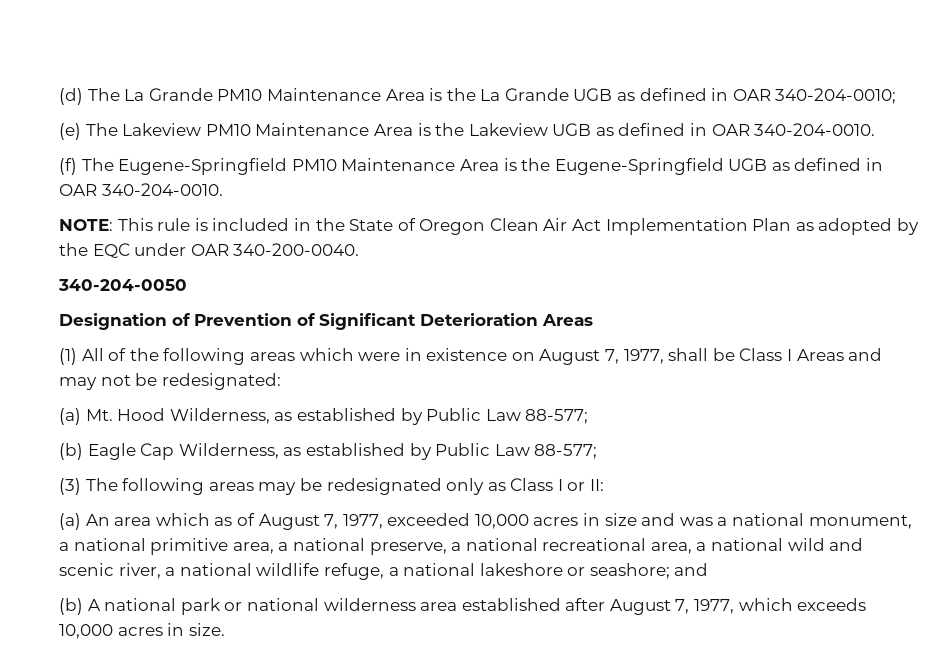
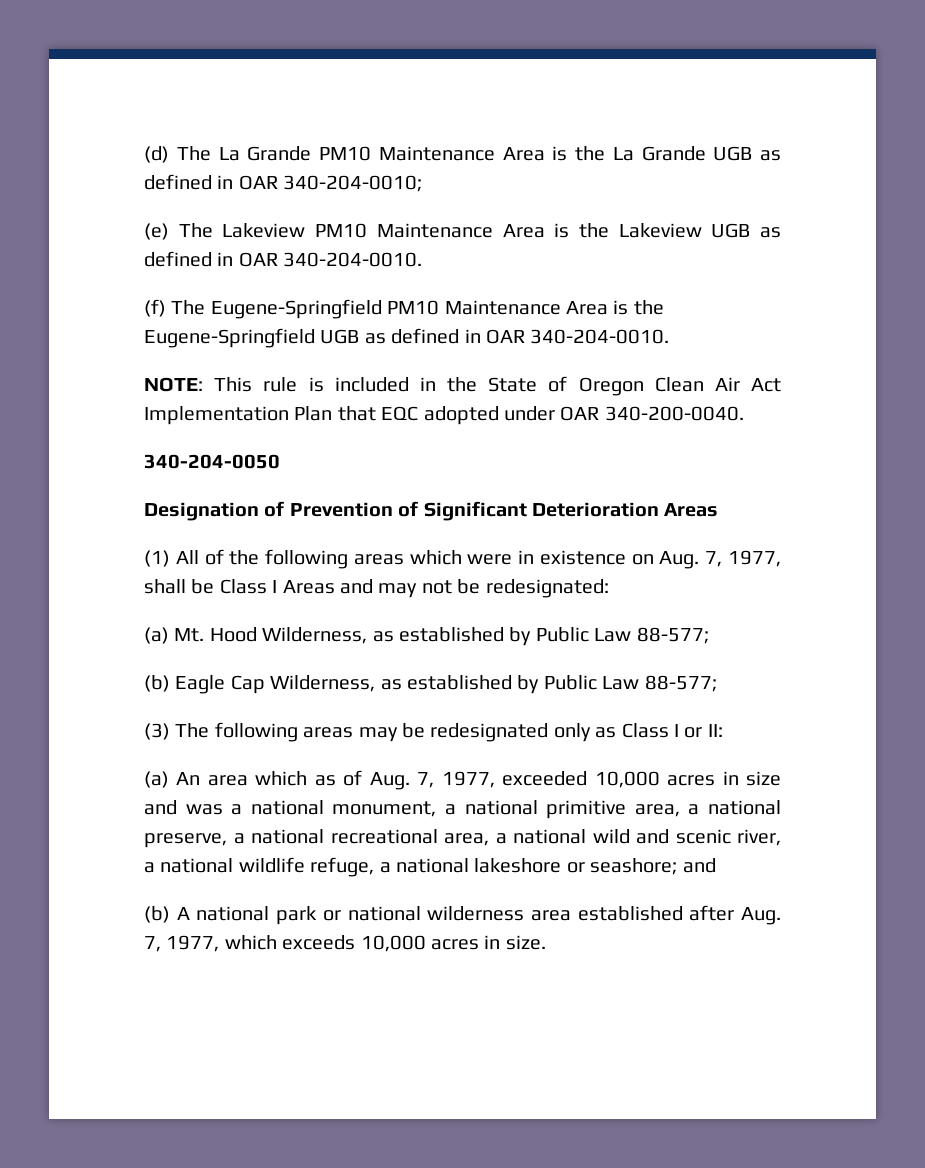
[795,218,920,235] [59,243,130,259] as adopted by the EQC -> [337,406,499,425] that EQC adopted
[539,349,601,365] August -> [659,551,700,569] Aug.
[258,514,320,530] August -> [369,772,410,790] Aug.
[609,599,671,615] August -> [741,907,781,925] Aug.

